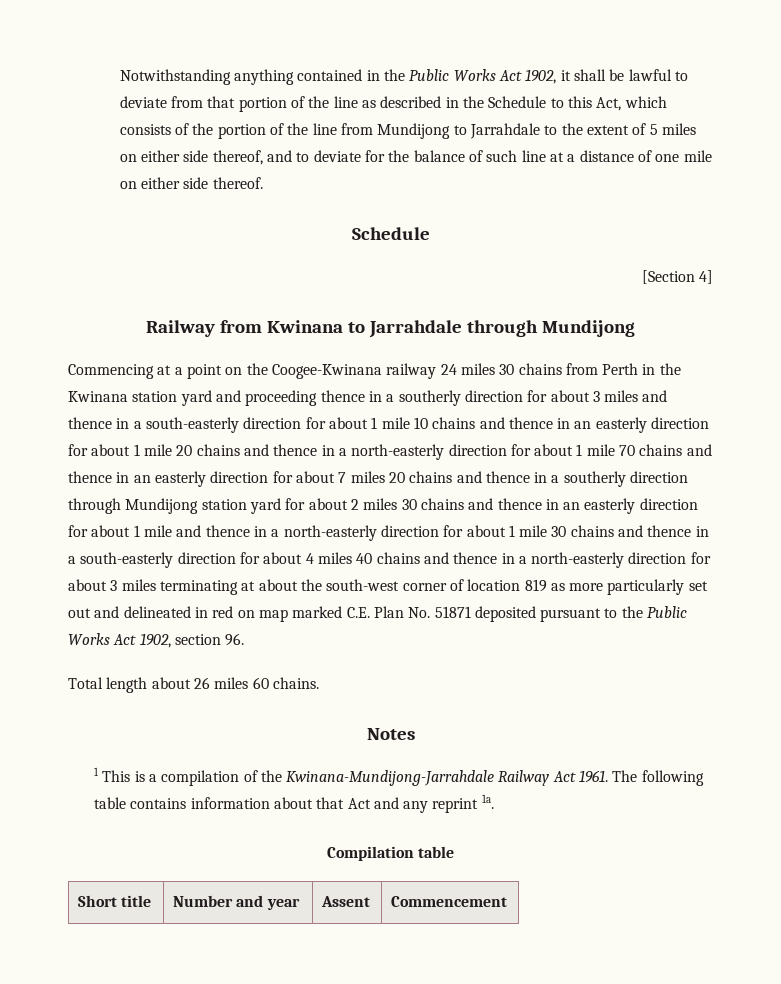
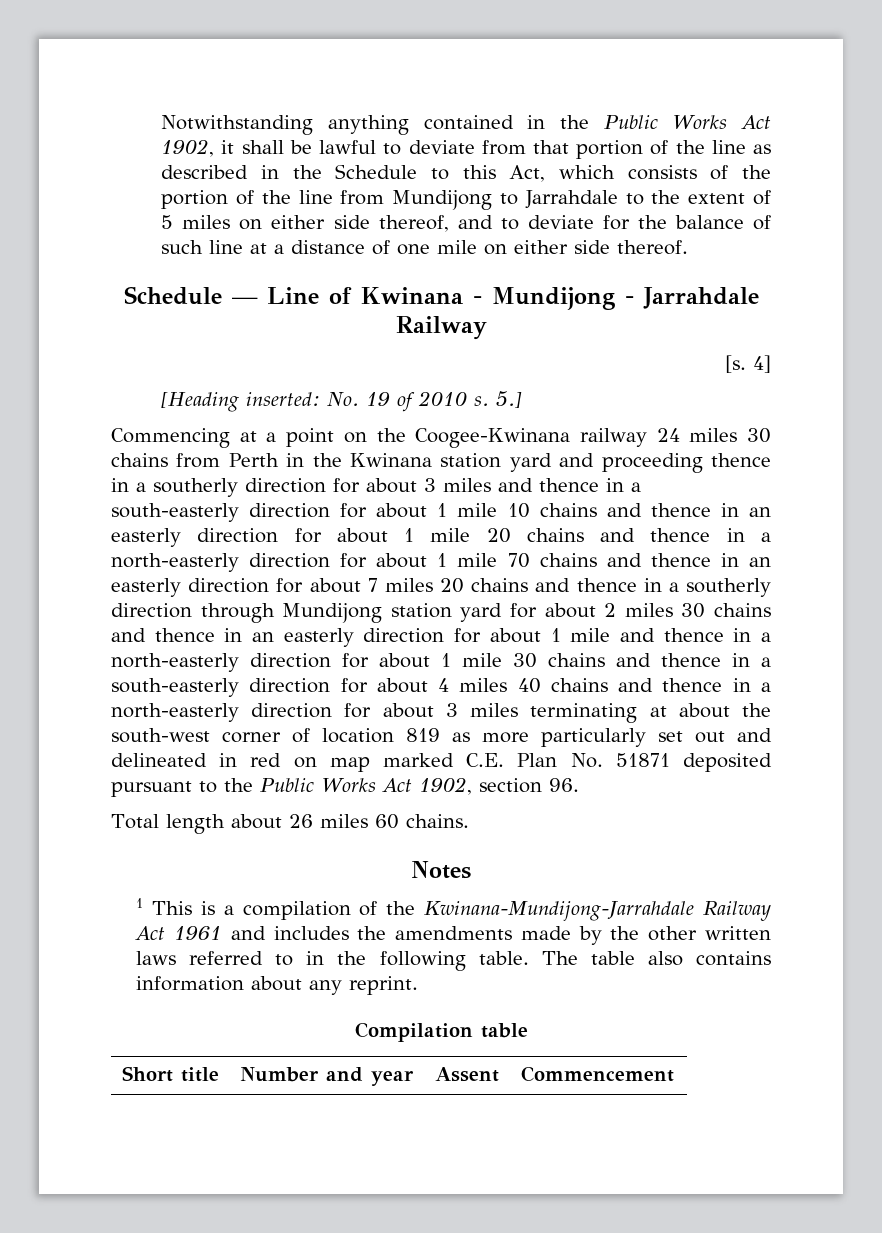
[641,270,714,284] [146,320,635,338] // [Section 4] // Railway from Kwinana to Jarrahdale through Mundijong -> [231,287,759,310] [395,316,487,340] [725,355,771,373] [161,391,523,412] — Line of Kwinana - Mundijong - Jarrahdale Railway // [s. 4] // [Heading inserted: No. 19 of 2010 s. 5.]
[579,770,704,786] [93,794,494,813] 1961. The following table contains information about that Act and any reprint 1a. -> [173,926,772,945] [136,951,771,971] [136,976,419,995] 1961 and includes the amendments made by the other written laws referred to in the following table. The table also contains information about any reprint.

